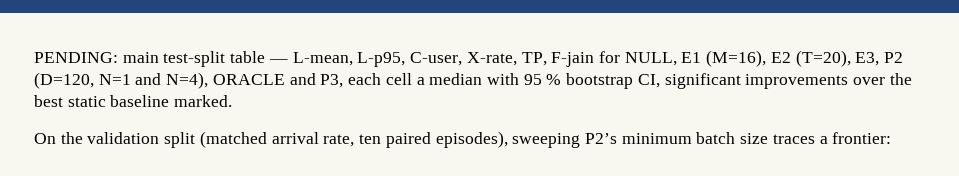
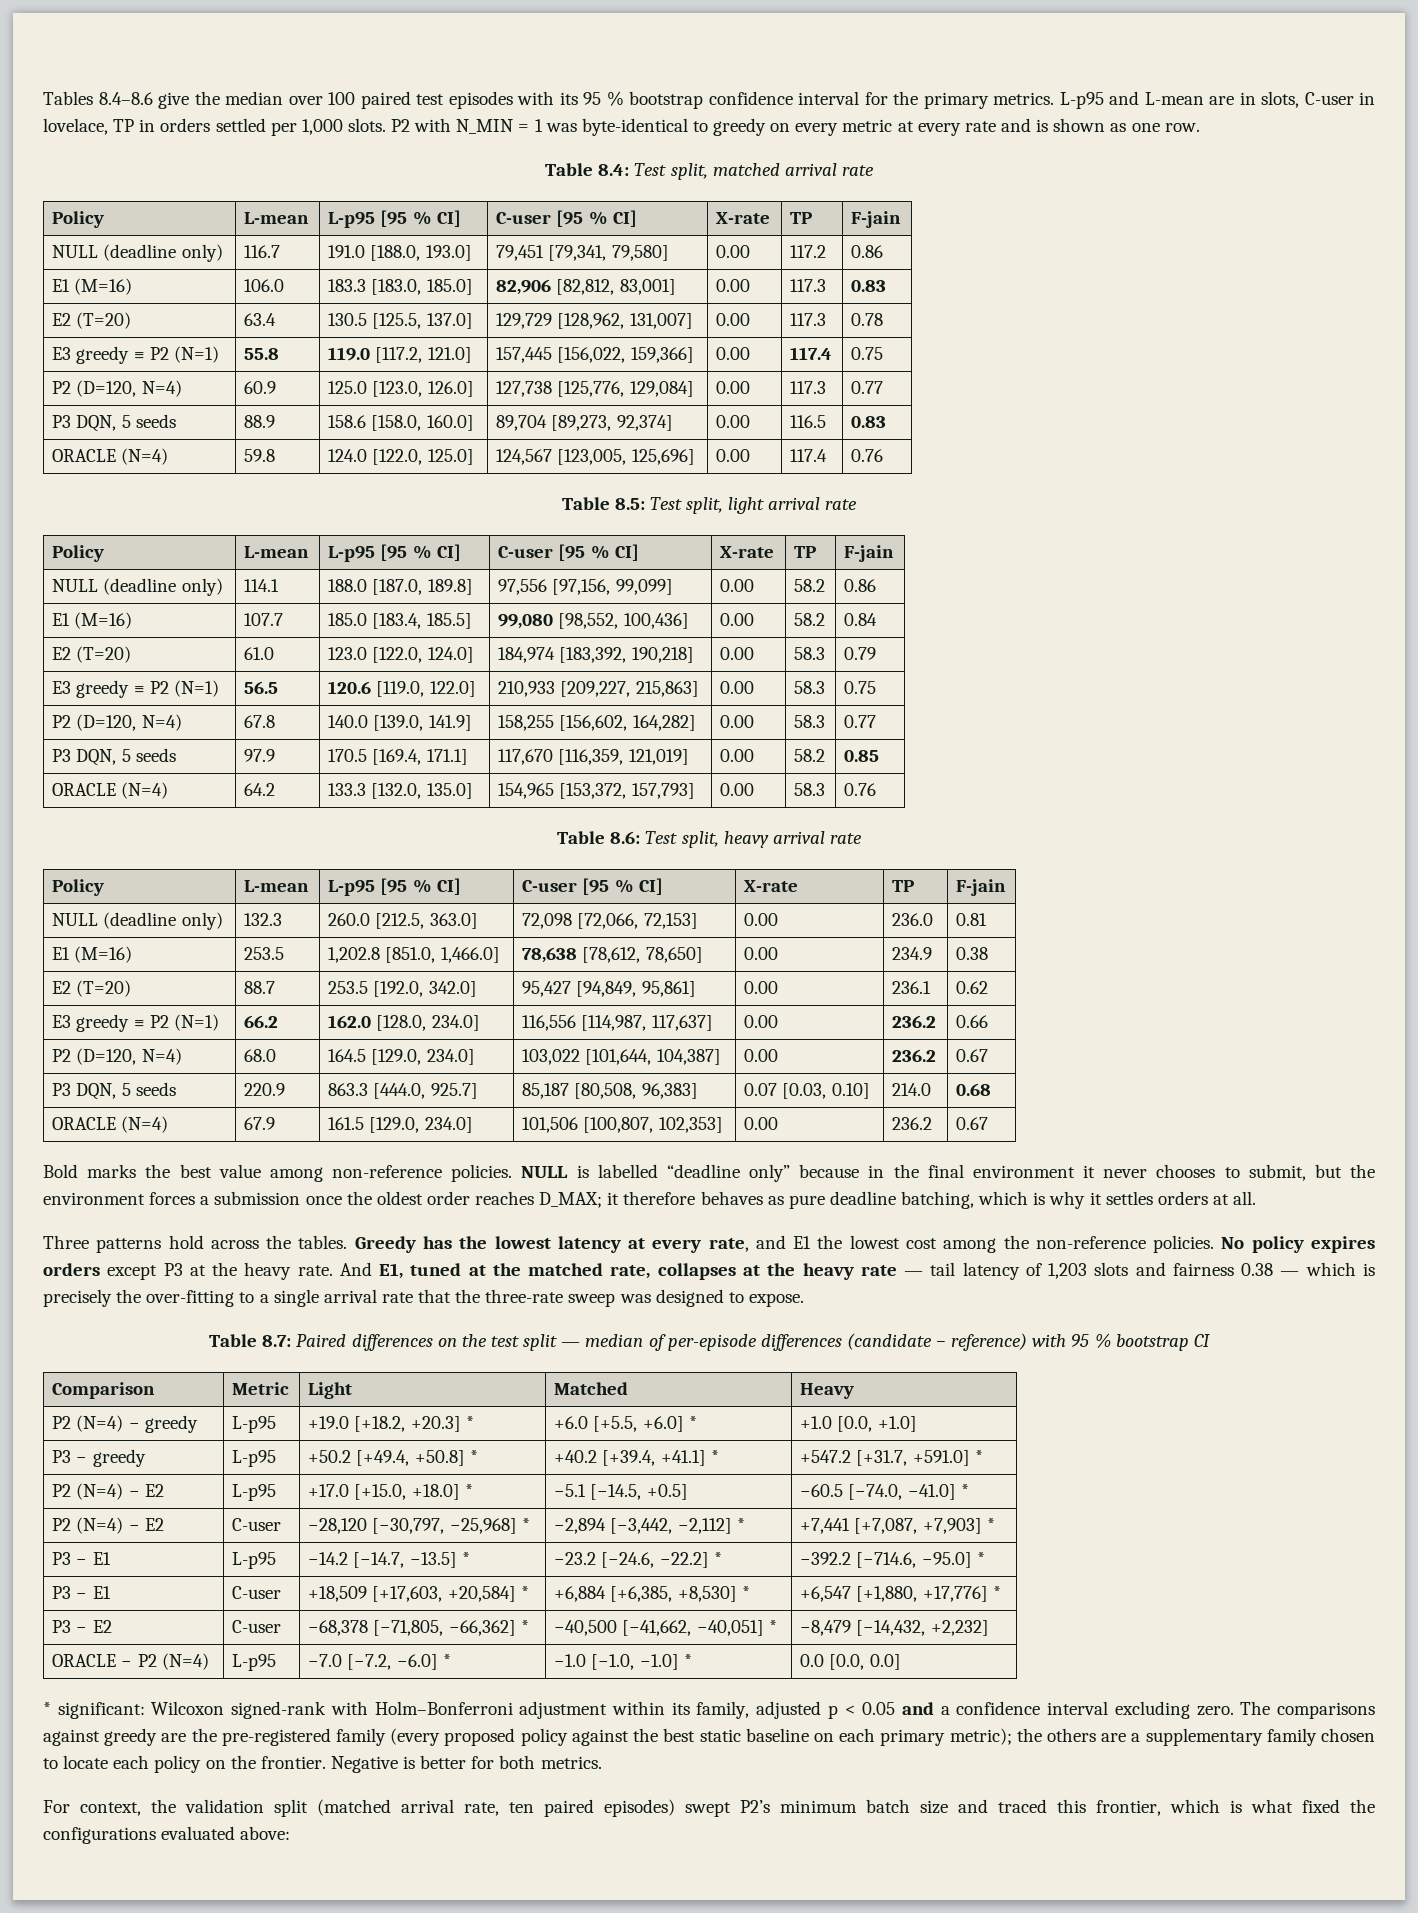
[34,50,904,67] [34,72,912,89] [34,95,233,107] [34,133,56,144] PENDING: main test-split table — L-mean, L-p95, C-user, X-rate, TP, F-jain for NULL, E1 (M=16), E2 (T=20), E3, P2 (D=120, N=1 and N=4), ORACLE and P3, each cell a median with 95 % bootstrap CI, significant improvements over the best static baseline marked. // On -> [43,91,1375,109] [43,118,1200,136] [545,163,874,180] [52,211,105,228] [244,212,310,224] [328,210,461,228] [496,210,637,227] [716,212,771,224] [790,212,813,224] [851,211,902,228] [52,244,223,262] [244,245,281,258] [328,245,472,261] [496,245,669,261] [716,245,751,258] [790,245,827,258] [851,245,884,258] [52,278,133,295] [244,279,285,292] [328,279,473,295] [496,279,676,295] [716,279,751,292] [790,279,827,292] [851,280,887,292] [52,312,132,329] [244,313,277,326] [328,313,473,329] [496,313,693,329] [716,313,751,326] [790,313,827,326] [851,313,884,326] [52,346,219,364] [244,348,280,360] [328,347,472,363] [496,347,694,363] [716,347,751,360] [790,347,833,360] [851,347,884,360] [52,380,182,397] [244,381,277,394] [328,381,474,397] [496,381,694,397] [716,381,751,394] [790,381,827,394] [851,381,884,394] [52,414,176,432] [244,415,276,428] [328,415,474,431] [496,415,673,431] [716,415,751,428] [790,415,827,428] [851,416,887,428] [52,448,169,465] [244,449,276,462] [328,449,474,465] [496,449,695,465] [716,449,751,462] [790,449,828,462] [851,449,884,462] [561,497,858,514] [52,545,105,562] [244,546,310,558] [328,544,461,562] [498,544,639,561] [720,546,775,558] [794,546,817,558] [844,545,895,562] [52,578,223,596] [244,579,280,592] [328,579,473,595] [498,579,673,595] [720,579,755,592] [794,579,826,592] [844,579,877,592] [52,612,133,629] [244,613,284,626] [328,613,472,629] [498,613,689,629] [720,613,755,626] [794,613,826,626] [844,613,878,626] [52,646,132,663] [244,647,275,660] [328,647,474,663] [498,647,694,663] [720,647,755,660] [794,647,826,660] [844,647,877,660] [52,680,219,698] [244,681,279,694] [328,681,476,697] [498,681,699,697] [720,681,755,694] [794,681,826,694] [844,681,877,694] [52,714,182,731] [244,715,276,728] [328,715,472,731] [498,715,696,731] [720,715,755,728] [794,715,826,728] [844,715,877,728] [52,748,176,766] [244,749,276,762] [328,749,468,765] [498,749,689,765] [720,749,755,762] [794,749,826,762] [844,750,880,762] [52,782,169,799] [244,783,276,796] [328,783,473,799] [498,783,695,799] [720,783,755,796] [794,783,826,796] [844,783,877,796] [557,831,862,848] [52,879,105,896] [244,880,310,892] [328,878,461,896] [522,878,663,895] [744,880,799,892] [892,880,915,892] [956,879,1007,896] [52,912,223,930] [244,913,283,926] [328,913,478,929] [522,913,698,929] [744,913,779,926] [892,913,934,926] [956,913,988,926] [52,946,133,963] [244,947,285,960] [328,947,500,963] [522,947,703,963] [744,947,779,960] [892,947,933,960] [956,947,989,960] [52,980,132,997] [244,981,276,994] [328,981,477,997] [522,981,696,997] [744,981,779,994] [892,981,932,994] [956,981,989,994] [52,1014,219,1032] [244,1015,279,1028] [328,1015,480,1031] [522,1015,713,1031] [744,1015,779,1028] [892,1015,937,1028] [956,1015,989,1028] [52,1048,182,1065] [244,1049,277,1062] [328,1049,475,1065] [522,1049,721,1065] [744,1049,779,1062] [892,1049,937,1062] [956,1049,989,1062] [52,1082,176,1100] [244,1083,286,1096] [328,1083,478,1099] [522,1083,698,1099] [744,1083,870,1099] [892,1083,932,1096] [956,1083,992,1096] [52,1116,169,1133] [244,1117,276,1130] [328,1117,473,1133] [522,1117,723,1133] [744,1117,779,1130] [892,1117,933,1130] [956,1117,989,1130] [43,1164,1376,1182] [43,1191,1257,1209] [43,1235,1375,1253] [43,1262,1375,1280] [43,1289,804,1307] [209,1333,1210,1351] [52,1382,156,1399] [232,1382,290,1395] [308,1382,353,1399] [554,1382,629,1395] [800,1383,855,1399] [52,1415,198,1433] [232,1416,277,1433] [308,1416,474,1432] [554,1416,697,1432] [800,1416,917,1432] [52,1449,146,1467] [232,1450,277,1467] [308,1450,478,1466] [554,1450,719,1466] [800,1450,983,1466] [52,1483,164,1500] [232,1484,277,1501] [308,1484,473,1500] [554,1484,688,1500] [800,1484,969,1500] [52,1517,164,1534] [232,1518,282,1531] [308,1518,530,1534] [554,1518,745,1534] [800,1518,995,1534] [52,1552,111,1565] [232,1552,277,1569] [308,1552,470,1568] [554,1552,722,1568] [800,1552,985,1568] [52,1586,111,1599] [232,1586,282,1599] [308,1586,529,1602] [554,1586,750,1602] [800,1586,1001,1602] [52,1620,112,1633] [232,1620,282,1633] [308,1620,529,1636] [554,1620,777,1636] [800,1620,989,1636] [52,1653,209,1670] [232,1654,277,1671] [308,1654,451,1670] [554,1654,692,1670] [800,1654,901,1670] [43,1701,1375,1719] [43,1728,1375,1746] [43,1755,602,1773] [43,1800,141,1816] Tables 8.4–8.6 give the median over 100 paired test episodes with its 95 % bootstrap confidence interval for the primary metrics. L-p95 and L-mean are in slots, C-user in lovelace, TP in orders settled per 1,000 slots. P2 with N_MIN = 1 was byte-identical to greedy on every metric at every rate and is shown as one row. // Table 8.4: Test split, matched arrival rate // Policy | L-mean | L-p95 [95 % CI] | C-user [95 % CI] | X-rate | TP | F-jain // NULL (deadline only) | 116.7 | 191.0 [188.0, 193.0] | 79,451 [79,341, 79,580] | 0.00 | 117.2 | 0.86 // E1 (M=16) | 106.0 | 183.3 [183.0, 185.0] | 82,906 [82,812, 83,001] | 0.00 | 117.3 | 0.83 // E2 (T=20) | 63.4 | 130.5 [125.5, 137.0] | 129,729 [128,962, 131,007] | 0.00 | 117.3 | 0.78 // E3 greedy ≡ P2 (N=1) | 55.8 | 119.0 [117.2, 121.0] | 157,445 [156,022, 159,366] | 0.00 | 117.4 | 0.75 // P2 (D=120, N=4) | 60.9 | 125.0 [123.0, 126.0] | 127,738 [125,776, 129,084] | 0.00 | 117.3 | 0.77 // P3 DQN, 5 seeds | 88.9 | 158.6 [158.0, 160.0] | 89,704 [89,273, 92,374] | 0.00 | 116.5 | 0.83 // ORACLE (N=4) | 59.8 | 124.0 [122.0, 125.0] | 124,567 [123,005, 125,696] | 0.00 | 117.4 | 0.76 // Table 8.5: Test split, light arrival rate // Policy | L-mean | L-p95 [95 % CI] | C-user [95 % CI] | X-rate | TP | F-jain // NULL (deadline only) | 114.1 | 188.0 [187.0, 189.8] | 97,556 [97,156, 99,099] | 0.00 | 58.2 | 0.86 // E1 (M=16) | 107.7 | 185.0 [183.4, 185.5] | 99,080 [98,552, 100,436] | 0.00 | 58.2 | 0.84 // E2 (T=20) | 61.0 | 123.0 [122.0, 124.0] | 184,974 [183,392, 190,218] | 0.00 | 58.3 | 0.79 // E3 greedy ≡ P2 (N=1) | 56.5 | 120.6 [119.0, 122.0] | 210,933 [209,227, 215,863] | 0.00 | 58.3 | 0.75 // P2 (D=120, N=4) | 67.8 | 140.0 [139.0, 141.9] | 158,255 [156,602, 164,282] | 0.00 | 58.3 | 0.77 // P3 DQN, 5 seeds | 97.9 | 170.5 [169.4, 171.1] | 117,670 [116,359, 121,019] | 0.00 | 58.2 | 0.85 // ORACLE (N=4) | 64.2 | 133.3 [132.0, 135.0] | 154,965 [153,372, 157,793] | 0.00 | 58.3 | 0.76 // Table 8.6: Test split, heavy arrival rate // Policy | L-mean | L-p95 [95 % CI] | C-user [95 % CI] | X-rate | TP | F-jain // NULL (deadline only) | 132.3 | 260.0 [212.5, 363.0] | 72,098 [72,066, 72,153] | 0.00 | 236.0 | 0.81 // E1 (M=16) | 253.5 | 1,202.8 [851.0, 1,466.0] | 78,638 [78,612, 78,650] | 0.00 | 234.9 | 0.38 // E2 (T=20) | 88.7 | 253.5 [192.0, 342.0] | 95,427 [94,849, 95,861] | 0.00 | 236.1 | 0.62 // E3 greedy ≡ P2 (N=1) | 66.2 | 162.0 [128.0, 234.0] | 116,556 [114,987, 117,637] | 0.00 | 236.2 | 0.66 // P2 (D=120, N=4) | 68.0 | 164.5 [129.0, 234.0] | 103,022 [101,644, 104,387] | 0.00 | 236.2 | 0.67 // P3 DQN, 5 seeds | 220.9 | 863.3 [444.0, 925.7] | 85,187 [80,508, 96,383] | 0.07 [0.03, 0.10] | 214.0 | 0.68 // ORACLE (N=4) | 67.9 | 161.5 [129.0, 234.0] | 101,506 [100,807, 102,353] | 0.00 | 236.2 | 0.67 // Bold marks the best value among non-reference policies. NULL is labelled “deadline only” because in the final environment it never chooses to submit, but the environment forces a submission once the oldest order reaches D_MAX; it therefore behaves as pure deadline batching, which is why it settles orders at all. // Three patterns hold across the tables. Greedy has the lowest latency at every rate, and E1 the lowest cost among the non-reference policies. No policy expires orders except P3 at the heavy rate. And E1, tuned at the matched rate, collapses at the heavy rate — tail latency of 1,203 slots and fairness 0.38 — which is precisely the over-fitting to a single arrival rate that the three-rate sweep was designed to expose. // Table 8.7: Paired differences on the test split — median of per-episode differences (candidate − reference) with 95 % bootstrap CI // Comparison | Metric | Light | Matched | Heavy // P2 (N=4) − greedy | L-p95 | +19.0 [+18.2, +20.3] * | +6.0 [+5.5, +6.0] * | +1.0 [0.0, +1.0] // P3 − greedy | L-p95 | +50.2 [+49.4, +50.8] * | +40.2 [+39.4, +41.1] * | +547.2 [+31.7, +591.0] * // P2 (N=4) − E2 | L-p95 | +17.0 [+15.0, +18.0] * | −5.1 [−14.5, +0.5] | −60.5 [−74.0, −41.0] * // P2 (N=4) − E2 | C-user | −28,120 [−30,797, −25,968] * | −2,894 [−3,442, −2,112] * | +7,441 [+7,087, +7,903] * // P3 − E1 | L-p95 | −14.2 [−14.7, −13.5] * | −23.2 [−24.6, −22.2] * | −392.2 [−714.6, −95.0] * // P3 − E1 | C-user | +18,509 [+17,603, +20,584] * | +6,884 [+6,385, +8,530] * | +6,547 [+1,880, +17,776] * // P3 − E2 | C-user | −68,378 [−71,805, −66,362] * | −40,500 [−41,662, −40,051] * | −8,479 [−14,432, +2,232] // ORACLE − P2 (N=4) | L-p95 | −7.0 [−7.2, −6.0] * | −1.0 [−1.0, −1.0] * | 0.0 [0.0, 0.0] // * significant: Wilcoxon signed-rank with Holm–Bonferroni adjustment within its family, adjusted p < 0.05 and a confidence interval excluding zero. The comparisons against greedy are the pre-registered family (every proposed policy against the best static baseline on each primary metric); the others are a supplementary family chosen to locate each policy on the frontier. Negative is better for both metrics. // For context,
[435,131,581,148] episodes), sweeping -> [604,1799,731,1817] episodes) swept
[772,132,892,144] traces a frontier: -> [958,1799,1375,1816] [43,1826,291,1844] and traced this frontier, which is what fixed the configurations evaluated above:

